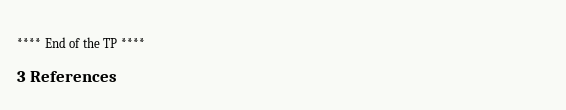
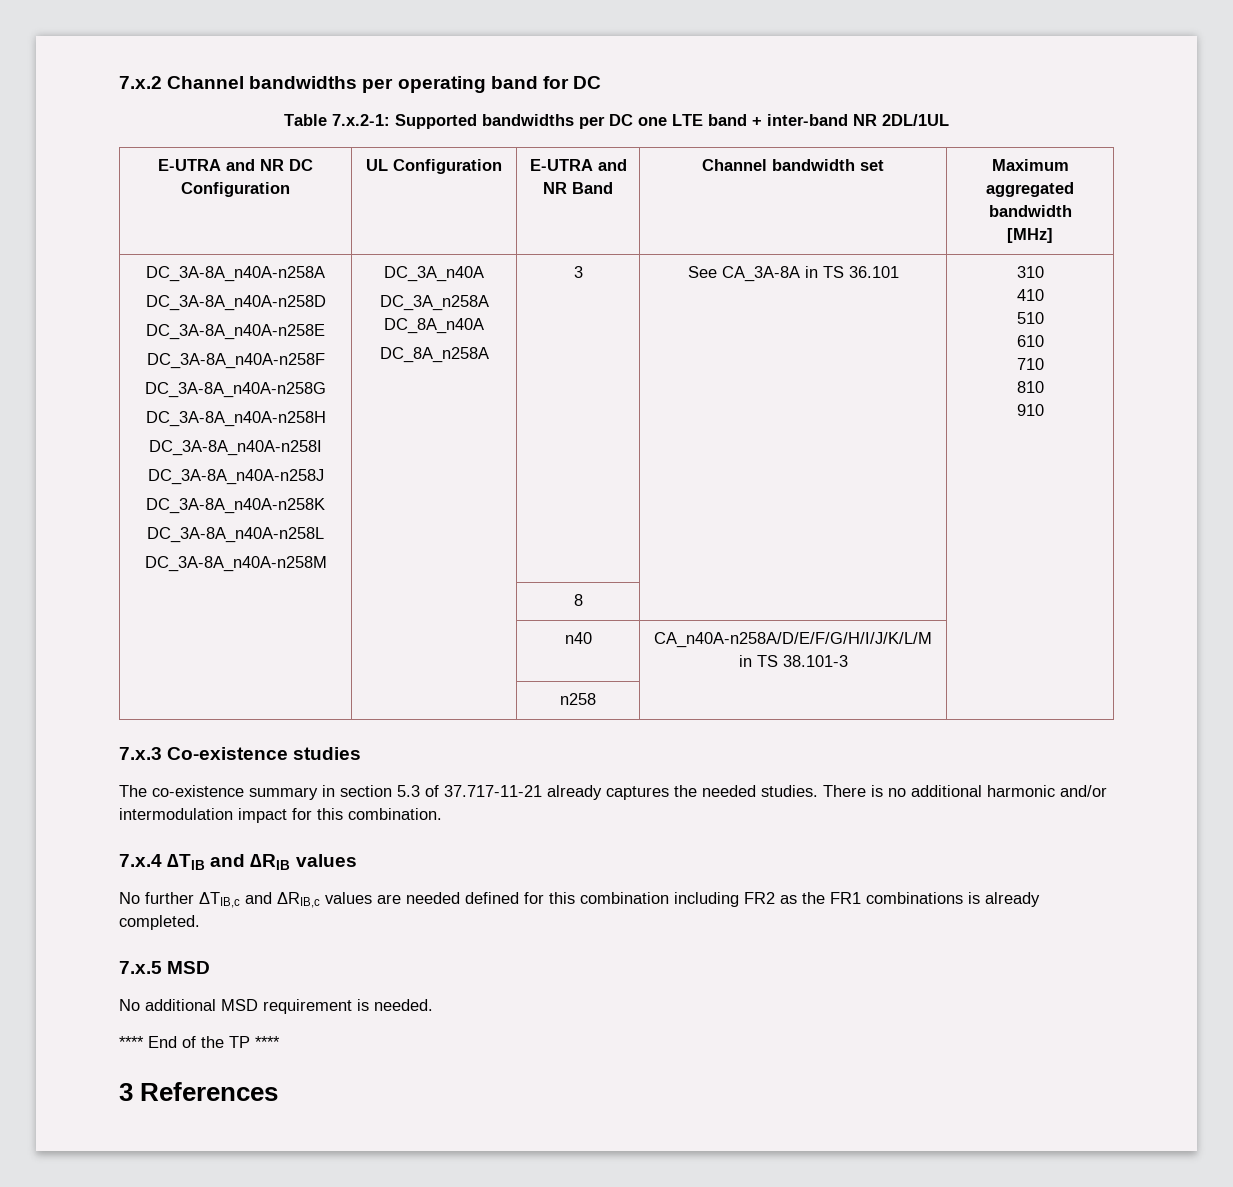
(17, 43) none -> [119,76,601,93] [284,114,949,129] [158,159,313,171] [181,182,290,197] [366,159,502,174] [529,159,627,171] [543,182,613,194] [702,159,884,171] [991,159,1069,171] [986,182,1074,197] [988,205,1072,217] [1007,228,1053,243] [146,266,325,282] [145,295,326,311] [146,324,325,340] [146,353,325,369] [145,382,326,398] [145,411,326,427] [149,440,322,456] [147,469,324,485] [146,498,325,514] [147,527,324,543] [144,556,327,572] [384,266,484,282] [379,295,489,311] [384,318,484,334] [379,347,489,363] [573,266,583,278] [687,266,899,282] [1016,266,1044,278] [1016,289,1044,301] [1016,312,1044,324] [1016,335,1044,347] [1016,358,1044,370] [1016,381,1044,393] [1016,404,1044,416] [573,594,583,606] [564,632,592,644] [654,632,932,648] [738,655,848,667] [560,693,596,705] [119,747,362,760] [119,785,1107,800] [119,808,442,823] [119,854,357,870] [119,892,1040,908] [119,915,200,930] [119,961,211,974] [119,999,433,1014] 7.x.2 Channel bandwidths per operating band for DC // Table 7.x.2-1: Supported bandwidths per DC one LTE band + inter-band NR 2DL/1UL // E-UTRA and NR DC Configuration | UL Configuration | E-UTRA and NR Band | Channel bandwidth set | Maximum aggregated bandwidth // [MHz] // DC_3A-8A_n40A-n258A // DC_3A-8A_n40A-n258D // DC_3A-8A_n40A-n258E // DC_3A-8A_n40A-n258F // DC_3A-8A_n40A-n258G // DC_3A-8A_n40A-n258H // DC_3A-8A_n40A-n258I // DC_3A-8A_n40A-n258J // DC_3A-8A_n40A-n258K // DC_3A-8A_n40A-n258L // DC_3A-8A_n40A-n258M | DC_3A_n40A // DC_3A_n258A DC_8A_n40A // DC_8A_n258A | 3 | See CA_3A-8A in TS 36.101 | 310 // 410 // 510 // 610 // 710 // 810 // 910 // | | 8 | | // | | n40 | CA_n40A-n258A/D/E/F/G/H/I/J/K/L/M in TS 38.101-3 | // | | n258 | | // 7.x.3 Co-existence studies // The co-existence summary in section 5.3 of 37.717-11-21 already captures the needed studies. There is no additional harmonic and/or intermodulation impact for this combination. // 7.x.4 ∆TIB and ∆RIB values // No further ΔTIB,c and ΔRIB,c values are needed defined for this combination including FR2 as the FR1 combinations is already completed. // 7.x.5 MSD // No additional MSD requirement is needed. //

